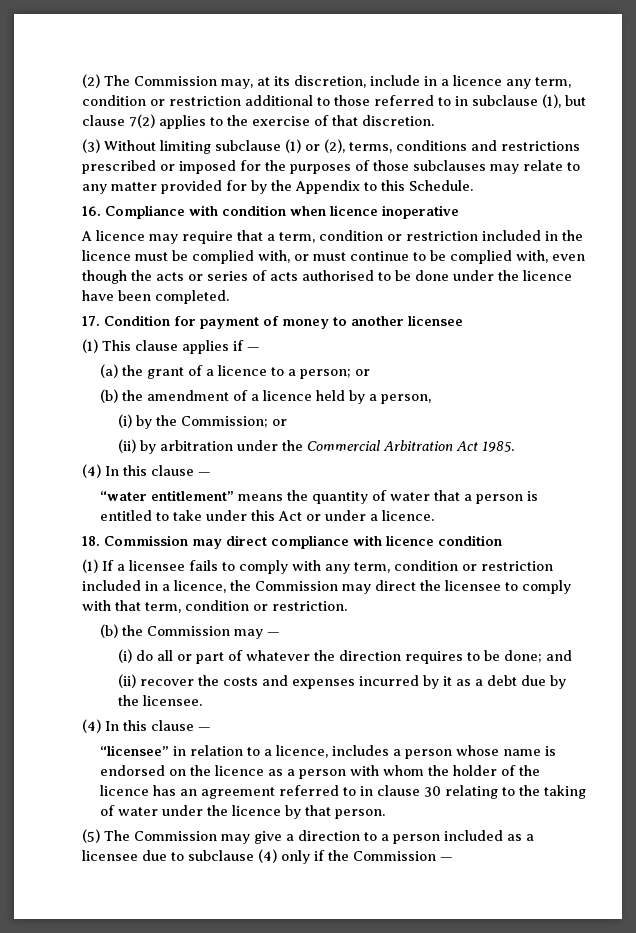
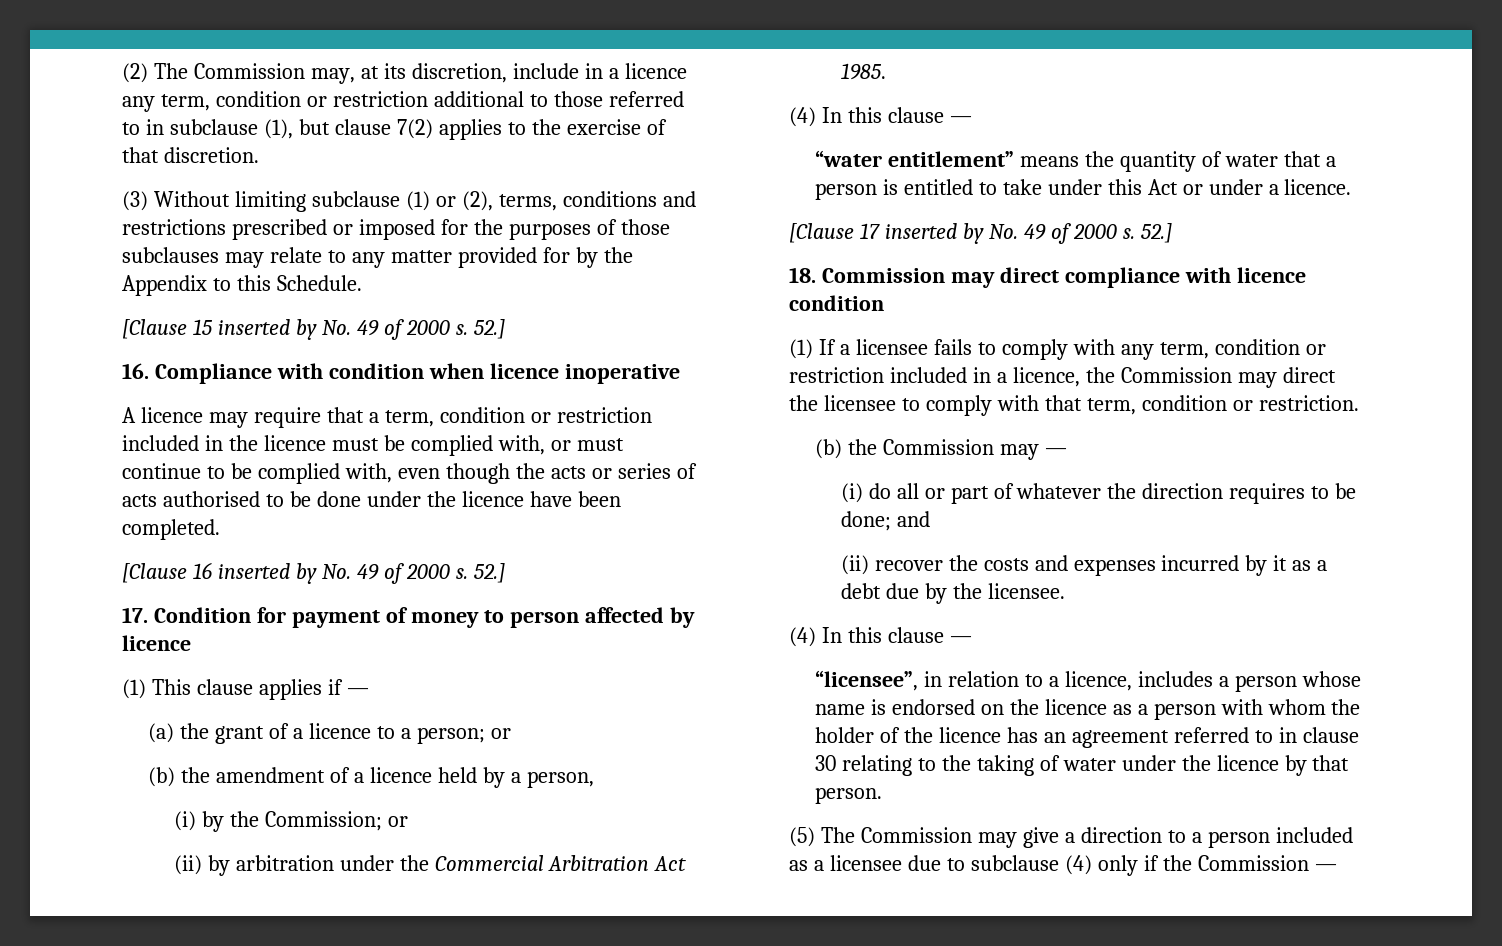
(474, 185) none -> [122,319,505,340] // [Clause 15 inserted by No. 49 of 2000 s. 52.]
(230, 297) none -> [122,562,505,584] // [Clause 16 inserted by No. 49 of 2000 s. 52.]
[351,315,464,326] another licensee -> [509,607,695,628] [122,635,192,651] person affected by licence
(435, 515) none -> [789,223,1172,244] // [Clause 17 inserted by No. 49 of 2000 s. 52.]
[100,745,170,756] “licensee” -> [815,670,919,691] “licensee”,

